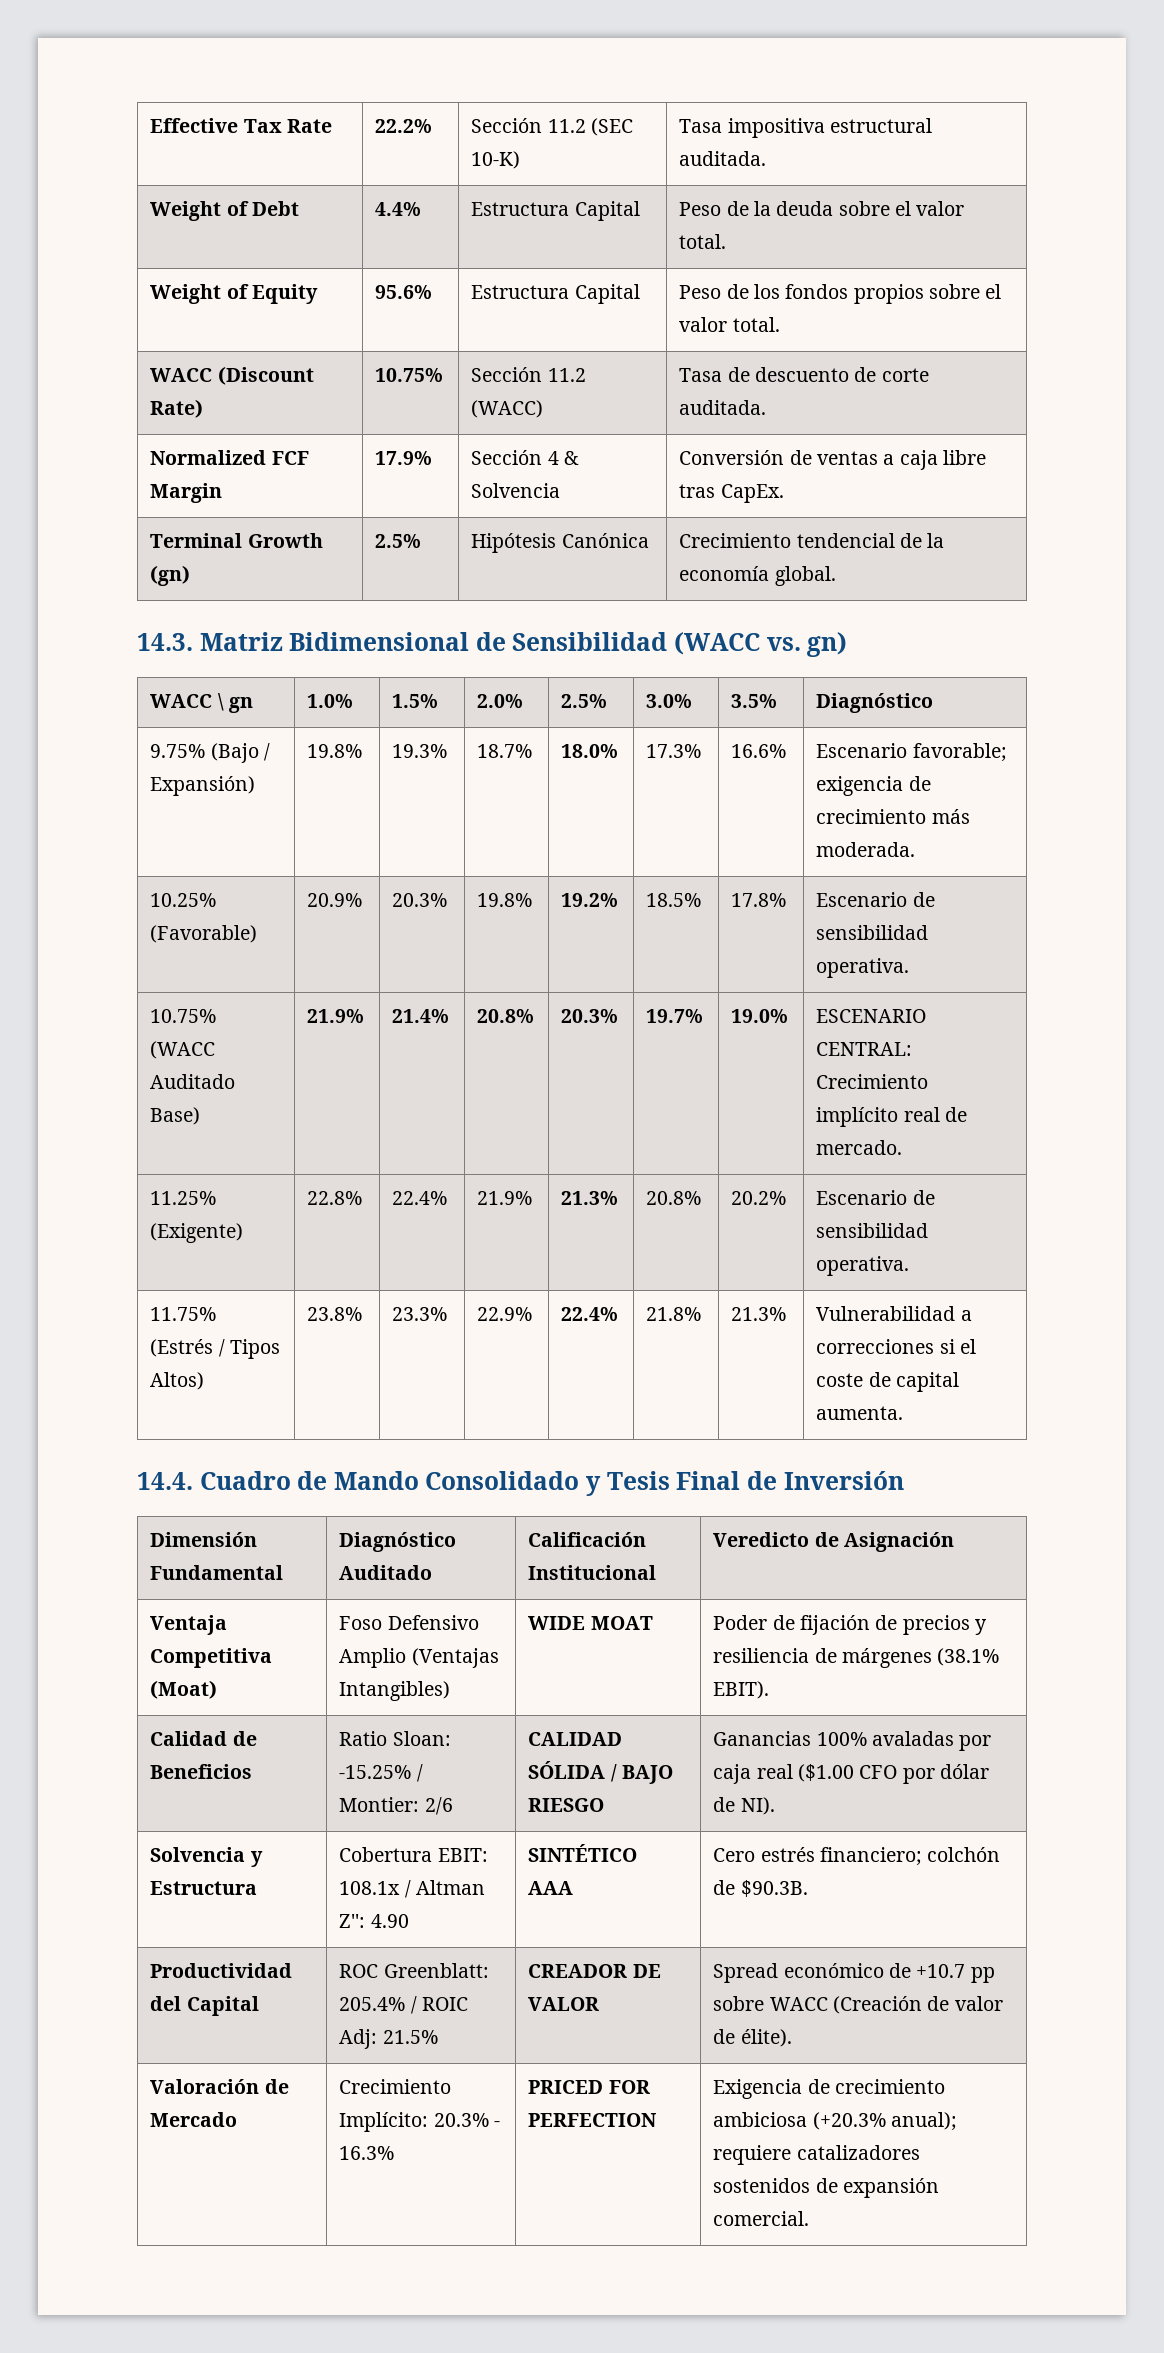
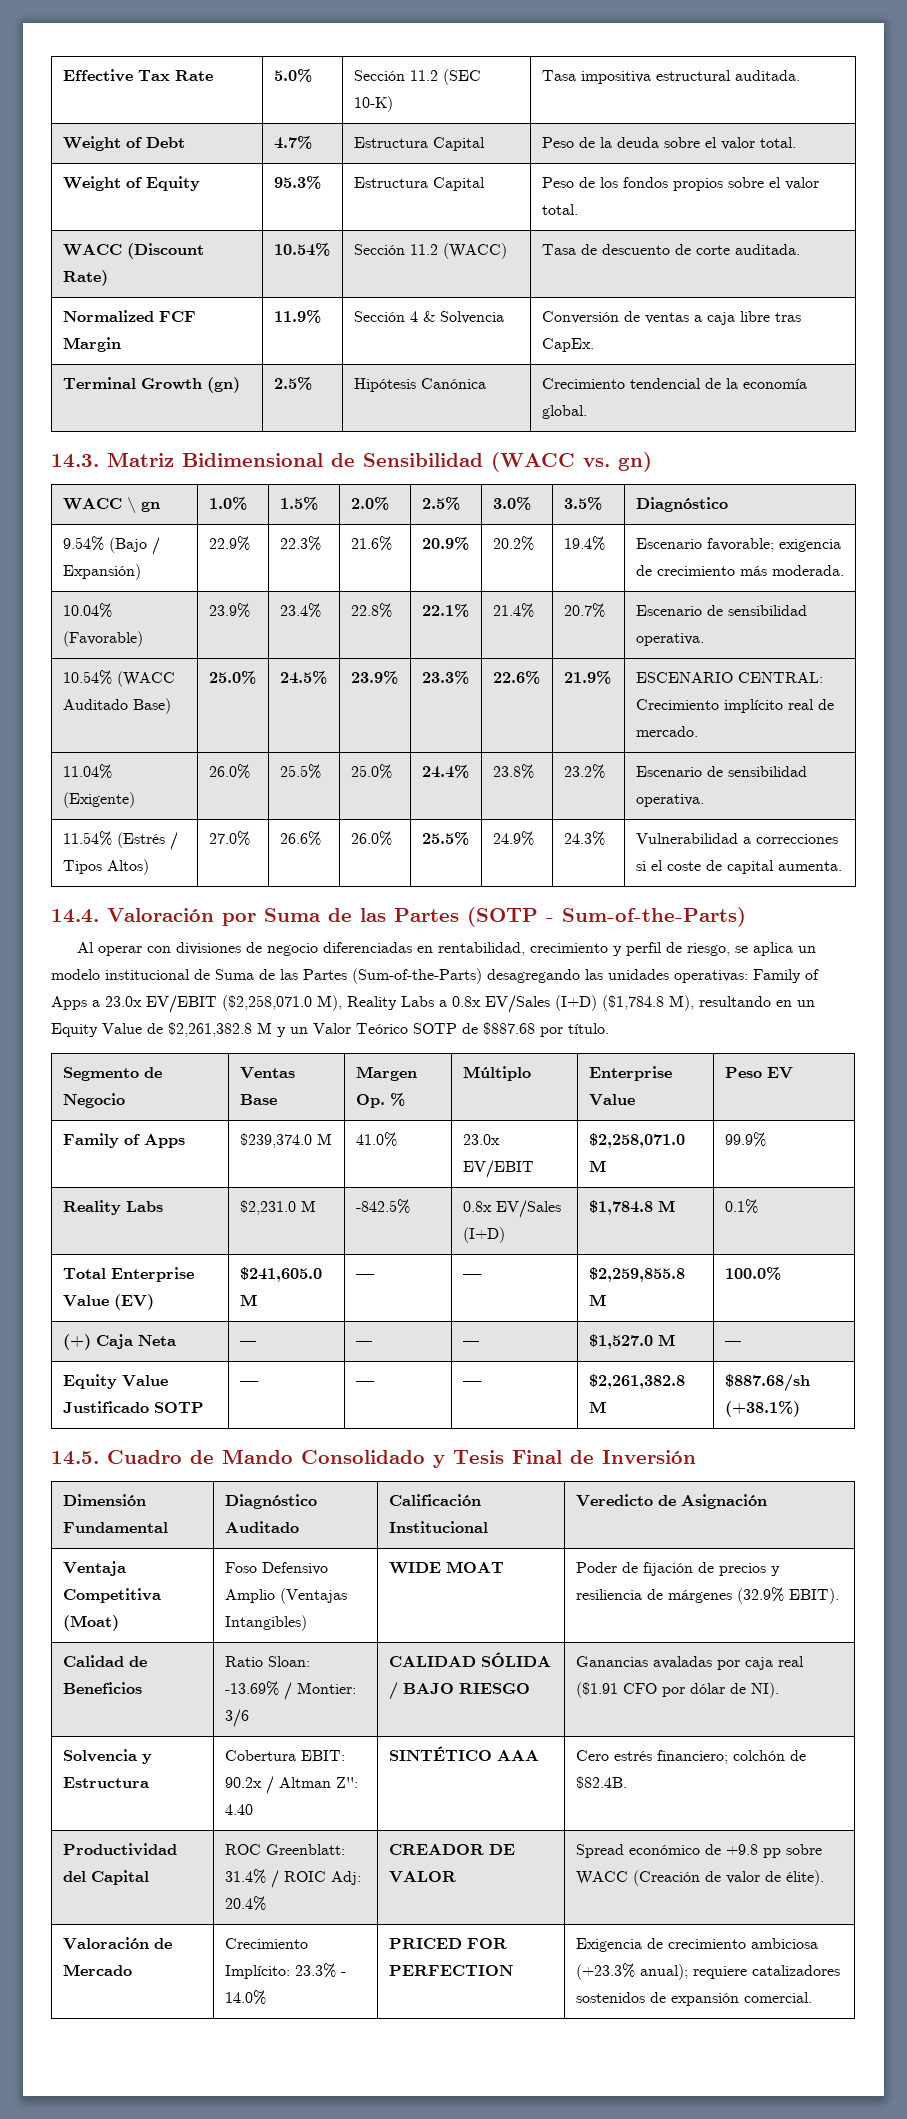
[375,119,433,133] 22.2% -> [273,69,312,82] 5.0%
[375,202,422,216] 4.4% -> [273,136,312,149] 4.7%
[375,285,433,299] 95.6% -> [273,176,321,189] 95.3%
[375,368,444,382] 10.75% -> [273,243,330,256] 10.54%
[375,451,433,465] 17.9% -> [273,310,321,323] 11.9%
[150,744,206,758] 9.75% -> [62,536,104,551] 9.54%
[307,744,363,758] [392,744,448,758] [477,744,533,758] [561,744,619,758] [646,744,702,758] [731,744,787,758] 19.8% | 19.3% | 18.7% | 18.0% | 17.3% | 16.6% -> [208,536,250,551] [279,536,321,551] [350,536,392,551] [421,537,469,550] [492,536,534,551] [563,536,605,551] 22.9% | 22.3% | 21.6% | 20.9% | 20.2% | 19.4%
[150,893,217,907] 10.25% -> [62,603,112,618] 10.04%
[307,893,363,907] [392,893,448,907] [477,893,533,907] [561,893,619,907] [646,893,702,907] [731,893,787,907] [816,892,935,907] [816,925,929,940] [816,958,910,978] [150,1009,217,1023] 20.9% | 20.3% | 19.8% | 19.2% | 18.5% | 17.8% | Escenario de sensibilidad operativa. // 10.75% -> [208,603,250,618] [279,603,321,618] [350,603,392,618] [421,604,469,617] [492,603,534,618] [563,603,605,618] [635,605,807,616] [635,633,704,646] [62,670,112,685] 23.9% | 23.4% | 22.8% | 22.1% | 21.4% | 20.7% | Escenario de sensibilidad operativa. // 10.54%
[307,1009,365,1023] [392,1009,450,1023] [477,1009,535,1023] [561,1009,619,1023] [646,1009,704,1023] [731,1009,789,1023] 21.9% | 21.4% | 20.8% | 20.3% | 19.7% | 19.0% -> [208,671,256,684] [279,671,327,684] [350,671,398,684] [421,671,469,684] [492,671,540,684] [563,671,611,684] 25.0% | 24.5% | 23.9% | 23.3% | 22.6% | 21.9%
[150,1191,217,1205] 11.25% -> [62,764,112,779] 11.04%
[307,1191,363,1205] [392,1191,448,1205] [477,1191,533,1205] [561,1191,619,1205] [646,1191,702,1205] [731,1191,787,1205] [816,1190,935,1205] [816,1223,929,1238] [816,1256,910,1276] [150,1307,217,1321] 22.8% | 22.4% | 21.9% | 21.3% | 20.8% | 20.2% | Escenario de sensibilidad operativa. // 11.75% -> [208,764,250,779] [279,764,321,779] [350,764,392,779] [421,765,469,778] [492,764,534,779] [563,764,605,779] [635,766,807,777] [635,794,704,807] [62,831,112,846] 26.0% | 25.5% | 25.0% | 24.4% | 23.8% | 23.2% | Escenario de sensibilidad operativa. // 11.54%
[307,1307,363,1321] [392,1307,448,1321] [477,1307,533,1321] [561,1307,619,1321] [646,1307,702,1321] [731,1307,787,1321] 23.8% | 23.3% | 22.9% | 22.4% | 21.8% | 21.3% -> [208,831,250,846] [279,831,321,846] [350,831,392,846] [421,832,469,845] [492,831,534,846] [563,831,605,846] 27.0% | 26.6% | 26.0% | 25.5% | 24.9% | 24.3%
(193, 1481) none -> [107,907,746,927] [76,942,816,956] [51,968,819,984] [51,995,815,1013] [51,1022,609,1037] [62,1067,162,1081] [62,1093,125,1108] [239,1067,295,1079] [239,1094,277,1105] [355,1066,417,1081] [355,1093,405,1108] [462,1066,531,1081] [588,1066,672,1081] [588,1094,635,1106] [724,1067,793,1079] [62,1133,185,1148] [239,1133,332,1148] [355,1132,397,1147] [462,1134,500,1145] [462,1160,534,1178] [588,1133,685,1148] [588,1160,606,1172] [724,1132,766,1147] [62,1200,163,1215] [239,1200,316,1215] [355,1199,410,1214] [462,1200,561,1218] [462,1227,505,1243] [588,1200,675,1215] [724,1199,758,1214] [62,1267,194,1282] [62,1294,154,1310] [239,1267,322,1282] [239,1294,257,1306] [355,1274,375,1279] [462,1274,482,1279] [588,1267,685,1282] [588,1294,606,1306] [724,1267,781,1280] [62,1334,176,1350] [239,1341,256,1346] [355,1341,372,1346] [462,1341,479,1346] [588,1334,675,1349] [724,1341,741,1346] [62,1374,168,1389] [62,1401,204,1413] [239,1381,259,1386] [355,1381,375,1386] [462,1381,482,1386] [588,1374,685,1389] [588,1401,606,1413] [724,1374,810,1392] [724,1401,800,1417] [51,1451,99,1465] Valoración por Suma de las Partes (SOTP - Sum-of-the-Parts) // Al operar con divisiones de negocio diferenciadas en rentabilidad, crecimiento y perfil de riesgo, se aplica un modelo institucional de Suma de las Partes (Sum-of-the-Parts) desagregando las unidades operativas: Family of Apps a 23.0x EV/EBIT ($2,258,071.0 M), Reality Labs a 0.8x EV/Sales (I+D) ($1,784.8 M), resultando en un Equity Value de $2,261,382.8 M y un Valor Teórico SOTP de $887.68 por título. // Segmento de Negocio | Ventas Base | Margen Op. % | Múltiplo | Enterprise Value | Peso EV // Family of Apps | $239,374.0 M | 41.0% | 23.0x EV/EBIT | $2,258,071.0 M | 99.9% // Reality Labs | $2,231.0 M | -842.5% | 0.8x EV/Sales (I+D) | $1,784.8 M | 0.1% // Total Enterprise Value (EV) | $241,605.0 M | — | — | $2,259,855.8 M | 100.0% // (+) Caja Neta | — | — | — | $1,527.0 M | — // Equity Value Justificado SOTP | — | — | — | $2,261,382.8 M | $887.68/sh (+38.1%) // 14.5.
[937,1648,1000,1666] (38.1% -> [736,1587,784,1604] (32.9%
[339,1765,412,1779] -15.25% -> [224,1681,279,1696] -13.69%
[424,1797,453,1815] 2/6 -> [224,1709,249,1727] 3/6
[816,1732,867,1746] 100% -> (648, 1661) none
[797,1764,854,1782] ($1.00 -> [575,1682,618,1698] ($1.91
[339,1881,401,1895] 108.1x -> [224,1777,262,1788] 90.2x
[370,1914,409,1928] 4.90 -> [224,1804,253,1815] 4.40
[740,1880,808,1897] $90.3B. -> [575,1776,627,1789] $82.4B.
[339,1997,406,2011] 205.4% -> [224,1869,266,1884] 31.4%
[382,2030,438,2044] 21.5% -> [224,1896,266,1911] 20.4%
[916,1964,966,1978] +10.7 -> [725,1844,758,1855] +9.8
[433,2113,500,2127] [339,2146,395,2160] 20.3% - 16.3% -> [294,1963,346,1978] [224,1990,266,2005] 23.3% - 14.0%
[812,2112,886,2130] (+20.3% -> [575,1963,635,1980] (+23.3%

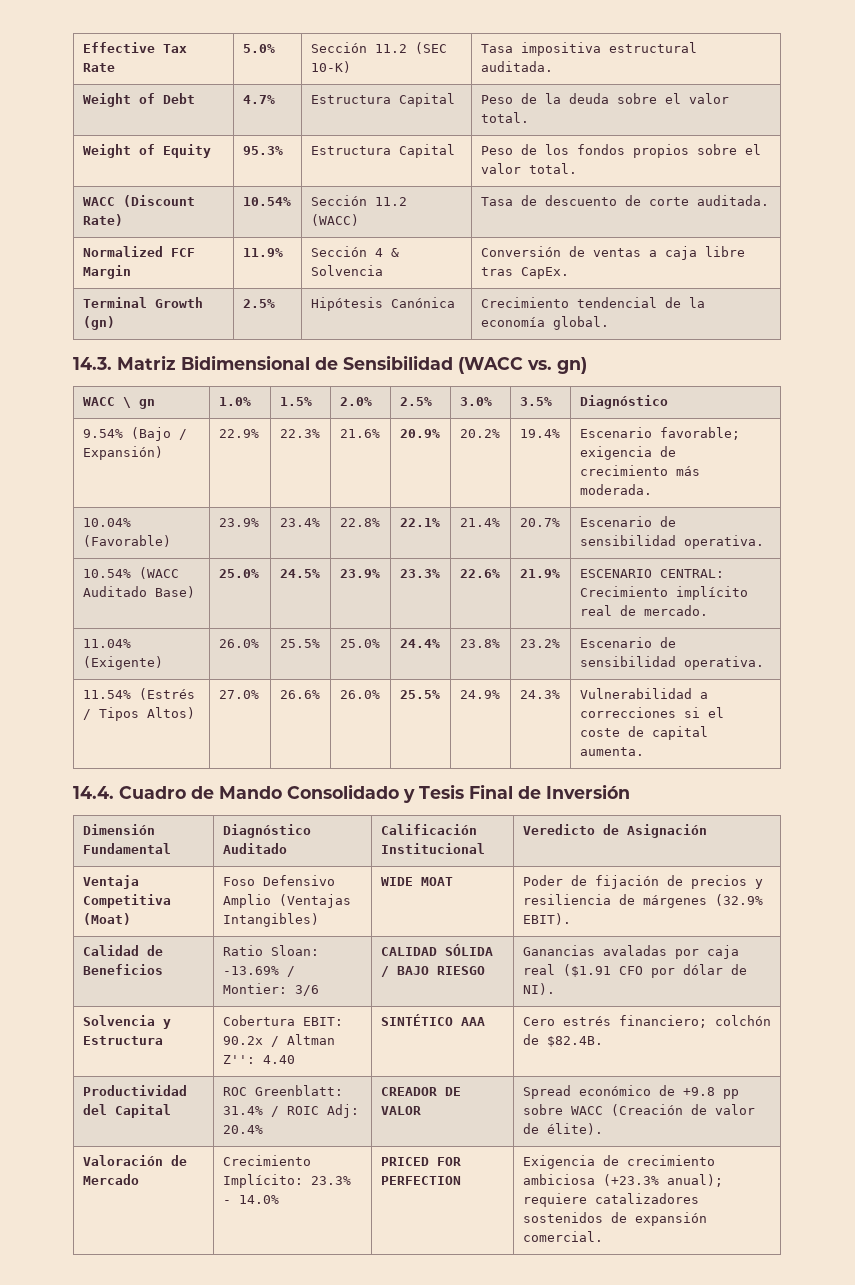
[107,907,746,927] [76,942,816,956] [51,968,819,984] [51,995,815,1013] [51,1022,609,1037] [62,1067,162,1081] [62,1093,125,1108] [239,1067,295,1079] [239,1094,277,1105] [355,1066,417,1081] [355,1093,405,1108] [462,1066,531,1081] [588,1066,672,1081] [588,1094,635,1106] [724,1067,793,1079] [62,1133,185,1148] [239,1133,332,1148] [355,1132,397,1147] [462,1134,500,1145] [462,1160,534,1178] [588,1133,685,1148] [588,1160,606,1172] [724,1132,766,1147] [62,1200,163,1215] [239,1200,316,1215] [355,1199,410,1214] [462,1200,561,1218] [462,1227,505,1243] [588,1200,675,1215] [724,1199,758,1214] [62,1267,194,1282] [62,1294,154,1310] [239,1267,322,1282] [239,1294,257,1306] [355,1274,375,1279] [462,1274,482,1279] [588,1267,685,1282] [588,1294,606,1306] [724,1267,781,1280] [62,1334,176,1350] [239,1341,256,1346] [355,1341,372,1346] [462,1341,479,1346] [588,1334,675,1349] [724,1341,741,1346] [62,1374,168,1389] [62,1401,204,1413] [239,1381,259,1386] [355,1381,375,1386] [462,1381,482,1386] [588,1374,685,1389] [588,1401,606,1413] [724,1374,810,1392] [724,1401,800,1417] [51,1451,99,1465] Valoración por Suma de las Partes (SOTP - Sum-of-the-Parts) // Al operar con divisiones de negocio diferenciadas en rentabilidad, crecimiento y perfil de riesgo, se aplica un modelo institucional de Suma de las Partes (Sum-of-the-Parts) desagregando las unidades operativas: Family of Apps a 23.0x EV/EBIT ($2,258,071.0 M), Reality Labs a 0.8x EV/Sales (I+D) ($1,784.8 M), resultando en un Equity Value de $2,261,382.8 M y un Valor Teórico SOTP de $887.68 por título. // Segmento de Negocio | Ventas Base | Margen Op. % | Múltiplo | Enterprise Value | Peso EV // Family of Apps | $239,374.0 M | 41.0% | 23.0x EV/EBIT | $2,258,071.0 M | 99.9% // Reality Labs | $2,231.0 M | -842.5% | 0.8x EV/Sales (I+D) | $1,784.8 M | 0.1% // Total Enterprise Value (EV) | $241,605.0 M | — | — | $2,259,855.8 M | 100.0% // (+) Caja Neta | — | — | — | $1,527.0 M | — // Equity Value Justificado SOTP | — | — | — | $2,261,382.8 M | $887.68/sh (+38.1%) // 14.5. -> (114, 792) none

